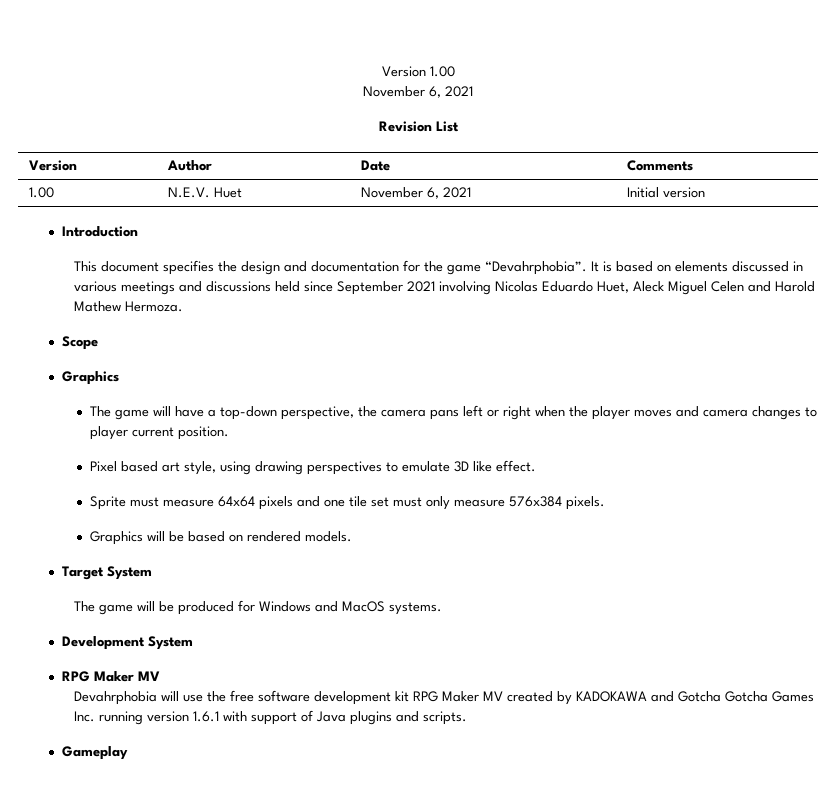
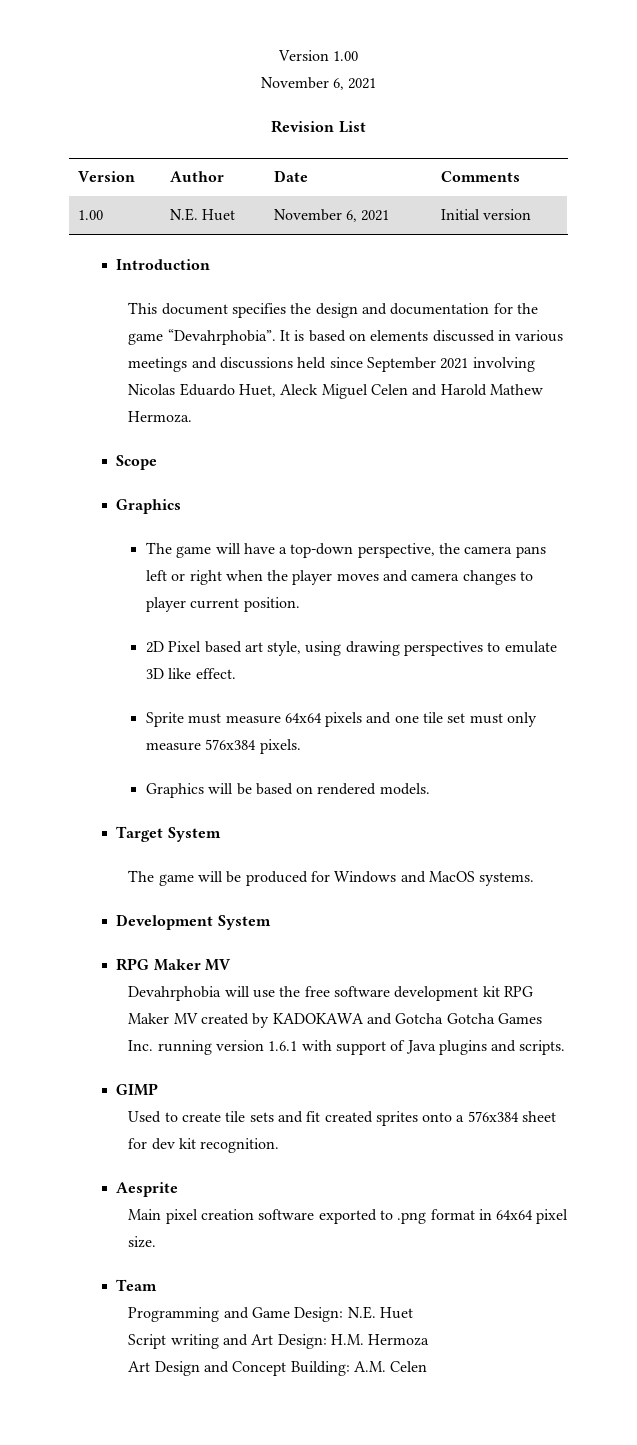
[167,187,210,198] N.E.V. -> [169,208,198,221] N.E.
(229, 433) none -> [145,641,164,653] 2D
[61,746,128,760] Gameplay -> [116,1083,159,1096] [128,1111,557,1126] [128,1138,280,1153] [116,1182,179,1197] [128,1209,569,1224] [128,1236,157,1248] [116,1279,158,1291] [128,1306,413,1322] [128,1334,430,1349] [128,1361,428,1376] GIMP // Used to create tile sets and fit created sprites onto a 576x384 sheet for dev kit recognition. // Aesprite // Main pixel creation software exported to .png format in 64x64 pixel size. // Team // Programming and Game Design: N.E. Huet // Script writing and Art Design: H.M. Hermoza // Art Design and Concept Building: A.M. Celen

